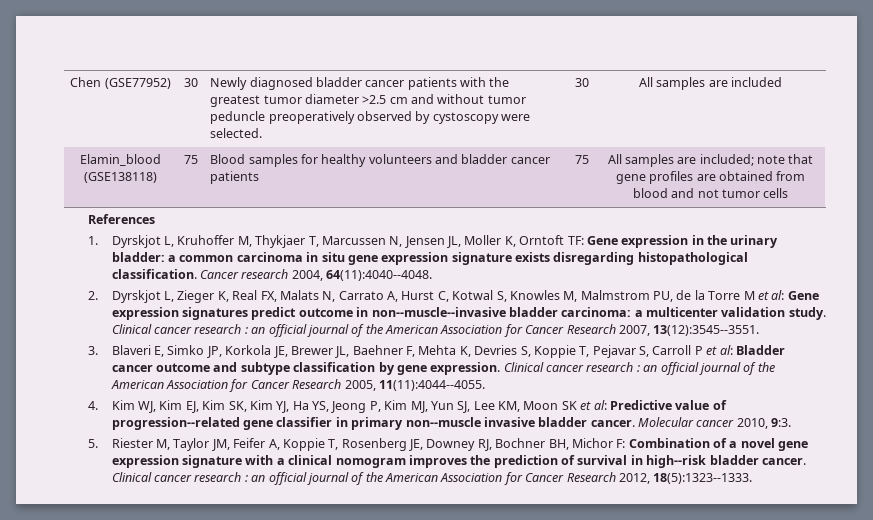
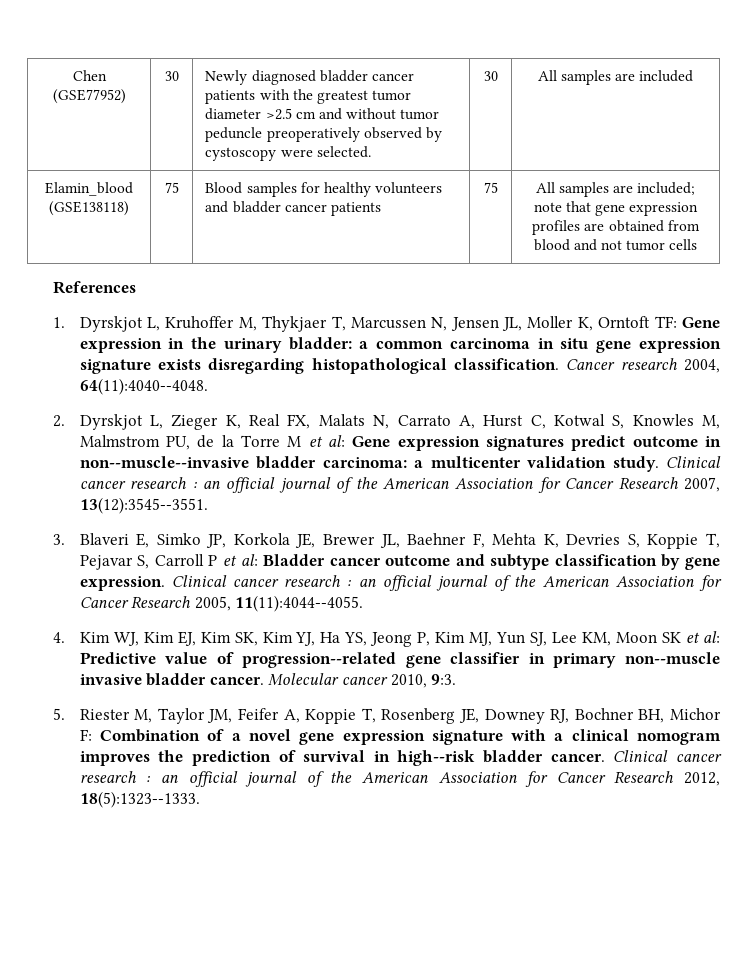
(646, 179) none -> [629,202,699,216] expression

